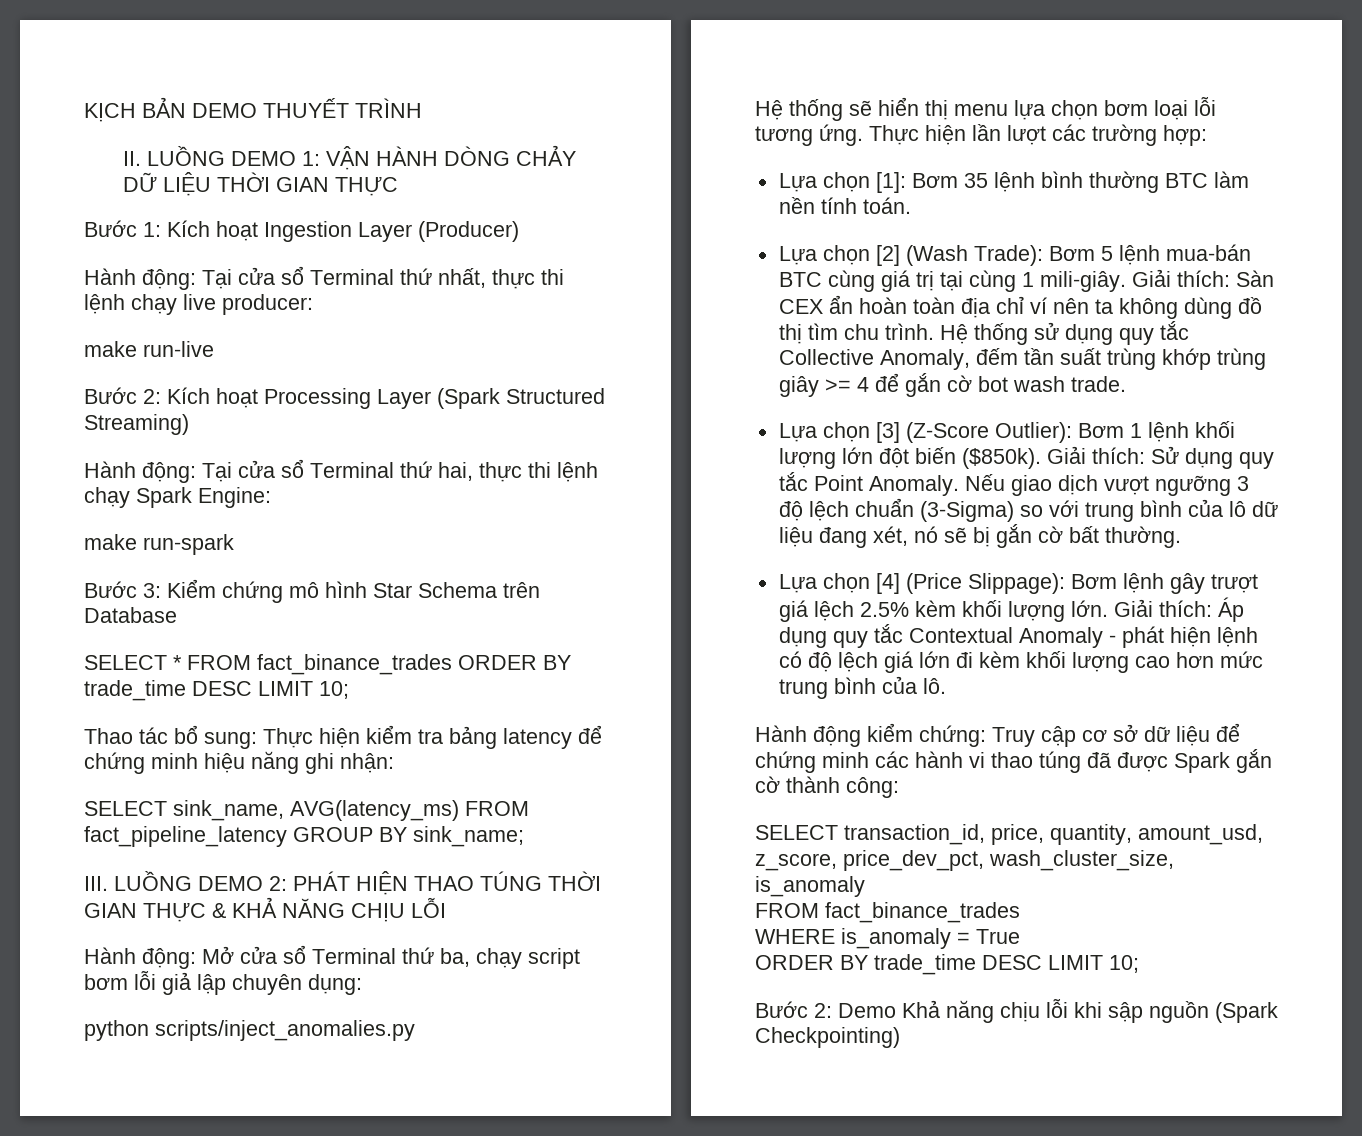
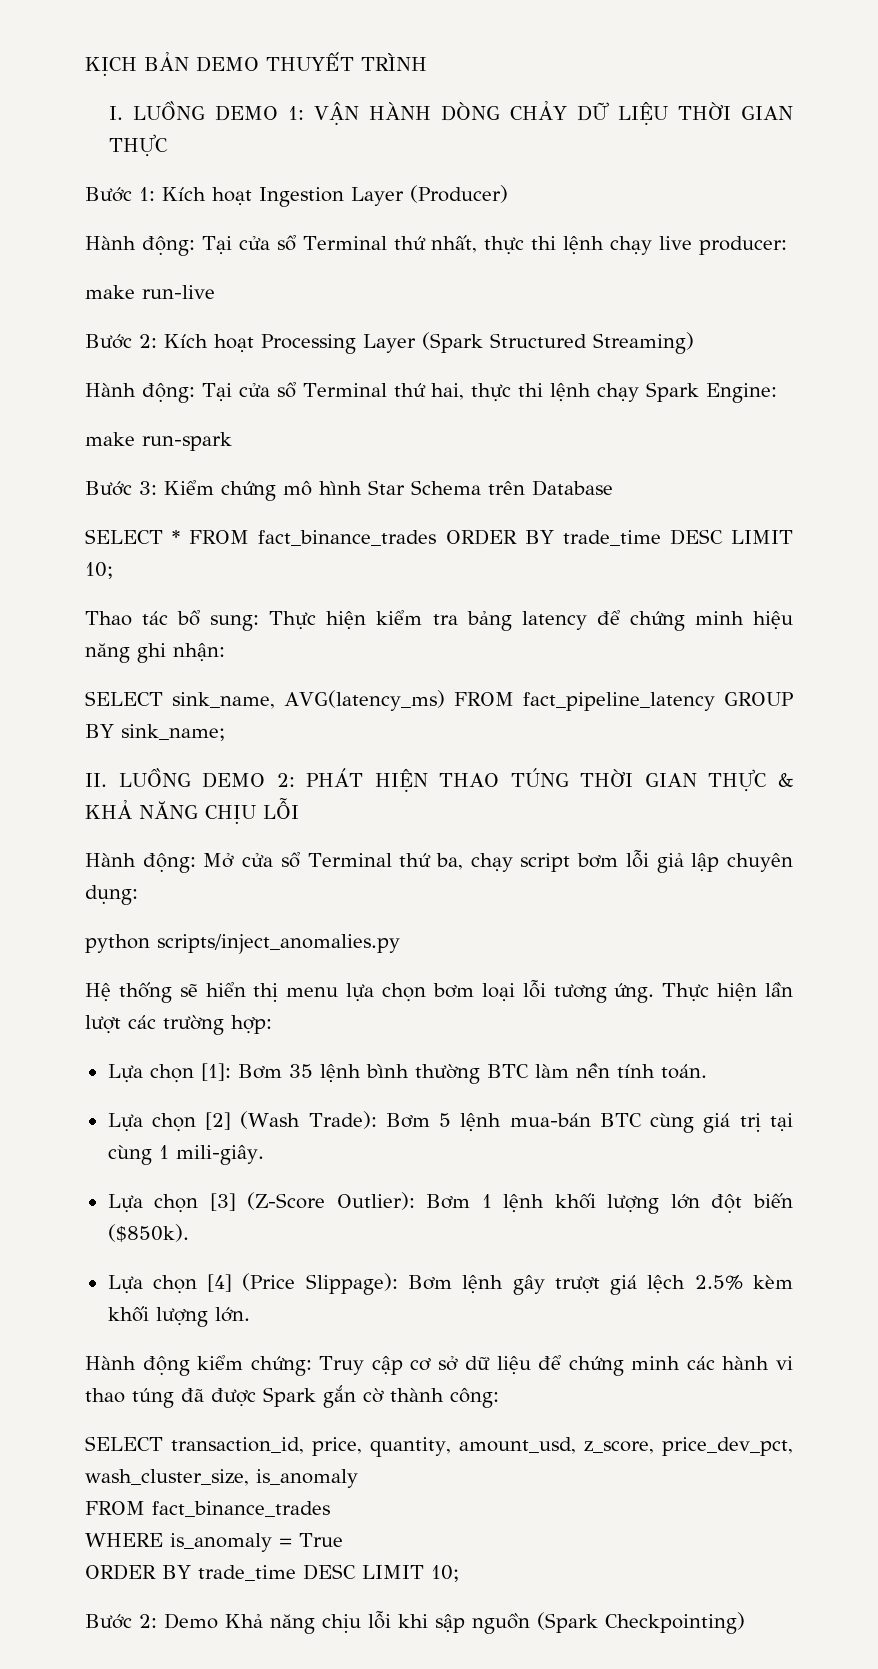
[123,151,142,166] II. -> [109,106,124,120] I.
[84,876,108,891] III. -> [85,773,107,787] II.
[1131,269,1274,287] [778,295,1262,319] [778,321,1189,345] [778,348,1266,370] [778,373,1126,397] Giải thích: Sàn CEX ẩn hoàn toàn địa chỉ ví nên ta không dùng đồ thị tìm chu trình. Hệ thống sử dụng quy tắc Collective Anomaly, đếm tần suất trùng khớp trùng giây >= 4 để gắn cờ bot wash trade. -> (264, 1154) none
[1046,446,1274,469] [778,472,1249,496] [778,498,1278,522] [778,524,1181,548] Giải thích: Sử dụng quy tắc Point Anomaly. Nếu giao dịch vượt ngưỡng 3 độ lệch chuẩn (3-Sigma) so với trung bình của lô dữ liệu đang xét, nó sẽ bị gắn cờ bất thường. -> (189, 1233) none
[1113,597,1244,622] [778,624,1258,648] [778,651,1263,673] [778,676,946,699] Giải thích: Áp dụng quy tắc Contextual Anomaly - phát hiện lệnh có độ lệch giá lớn đi kèm khối lượng cao hơn mức trung bình của lô. -> (250, 1314) none

